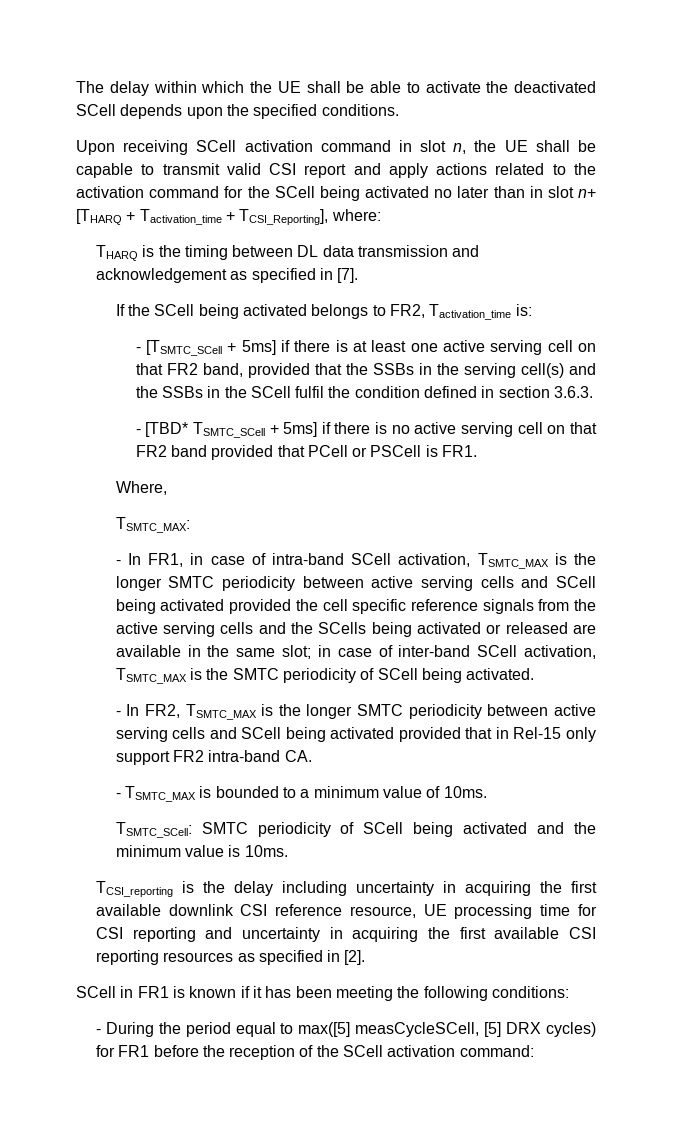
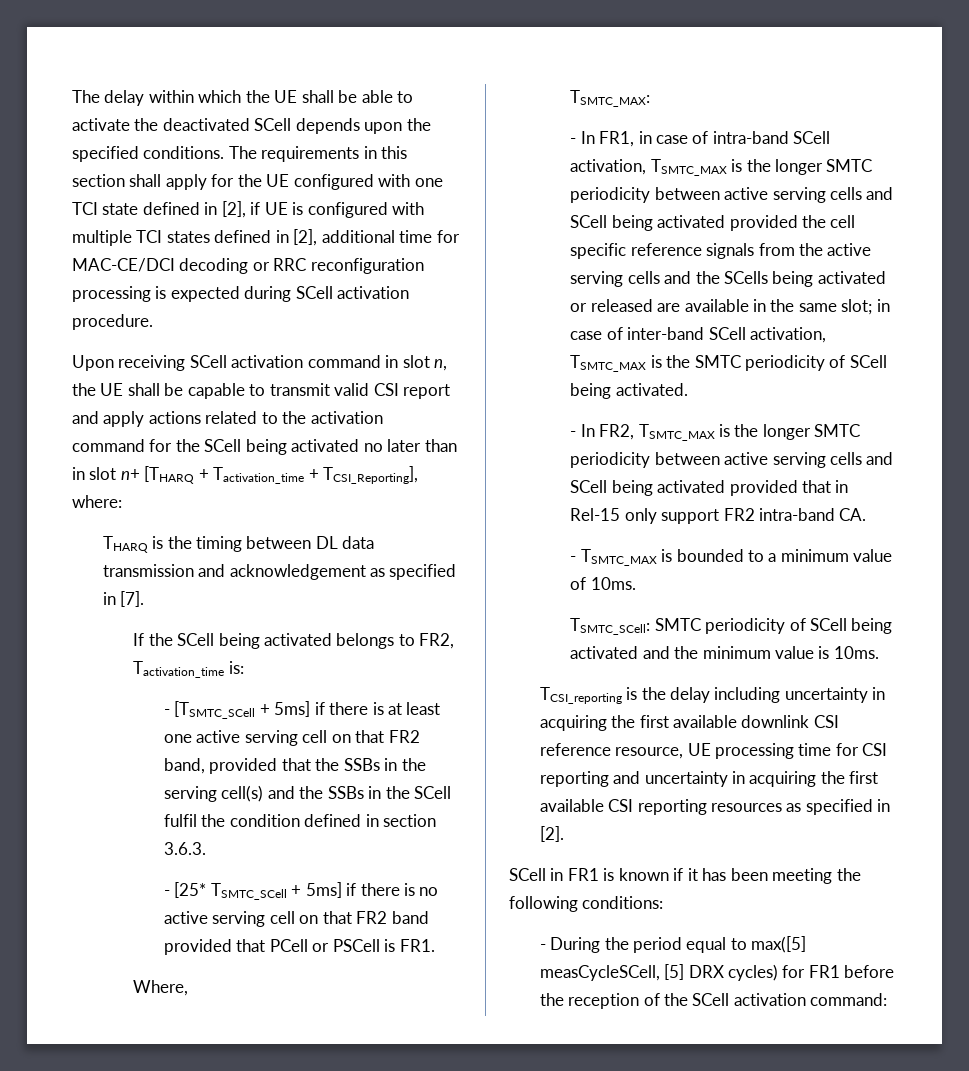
(399, 110) none -> [228,146,408,162] [72,174,443,190] [72,201,425,218] [72,229,460,246] [72,258,424,274] [72,286,410,302] [72,314,153,330] The requirements in this section shall apply for the UE configured with one TCI state defined in [2], if UE is configured with multiple TCI states defined in [2], additional time for MAC-CE/DCI decoding or RRC reconfiguration processing is expected during SCell activation procedure.
[145,422,189,437] [TBD* -> [174,882,207,898] [25*

